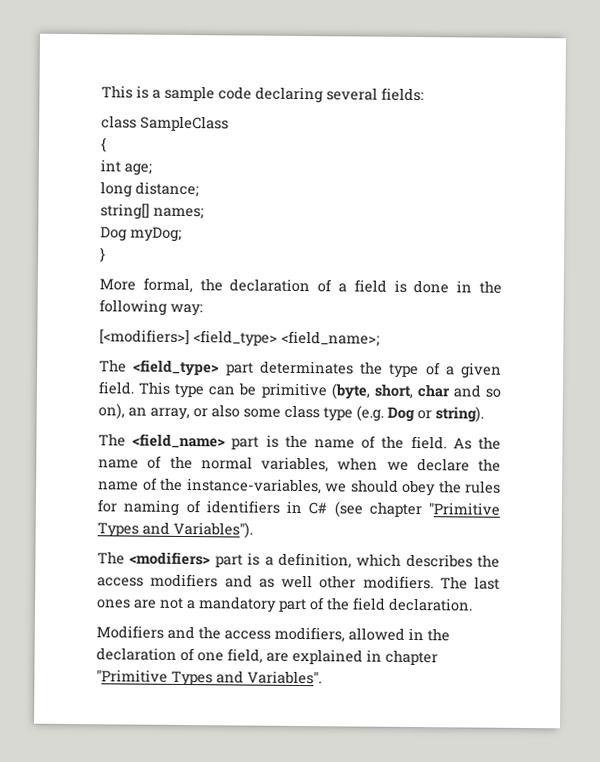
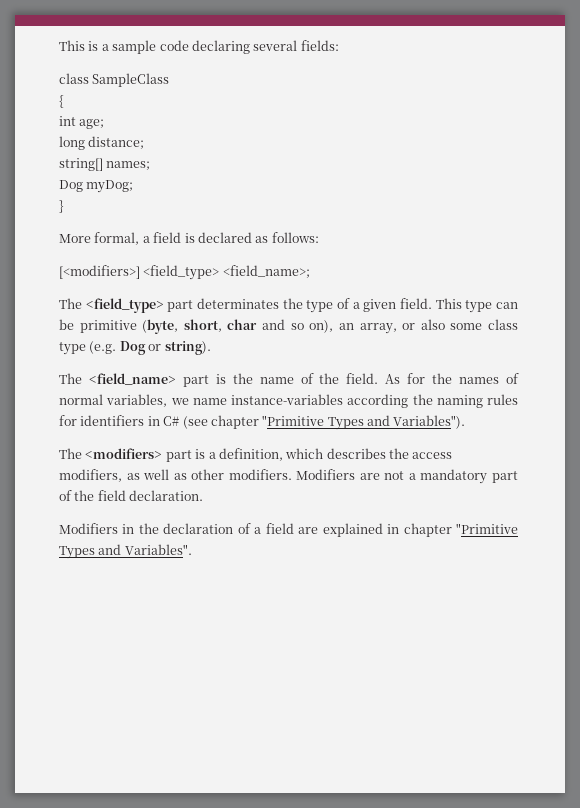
[199,278,503,294] [99,299,203,317] the declaration of a field is done in the following way: -> [142,232,319,243] a field is declared as follows:
[477,436,501,450] [98,455,501,473] [98,477,501,497] [97,499,201,516] the name of the normal variables, when we declare the name of the instance-variables, we should obey the rules for naming of -> [407,373,519,384] [59,394,518,408] [59,415,77,426] for the names of normal variables, we name instance-variables according the naming rules for
[150,573,253,588] modifiers and -> [59,469,122,482] modifiers,
(313, 581) none -> [173,473,187,480] as
[439,576,500,590] [97,599,131,609] The last ones -> [296,469,356,480] Modifiers
[167,625,405,643] and the access modifiers, allowed -> (118, 528) none
[197,648,263,664] one field, -> [254,523,294,534] a field

